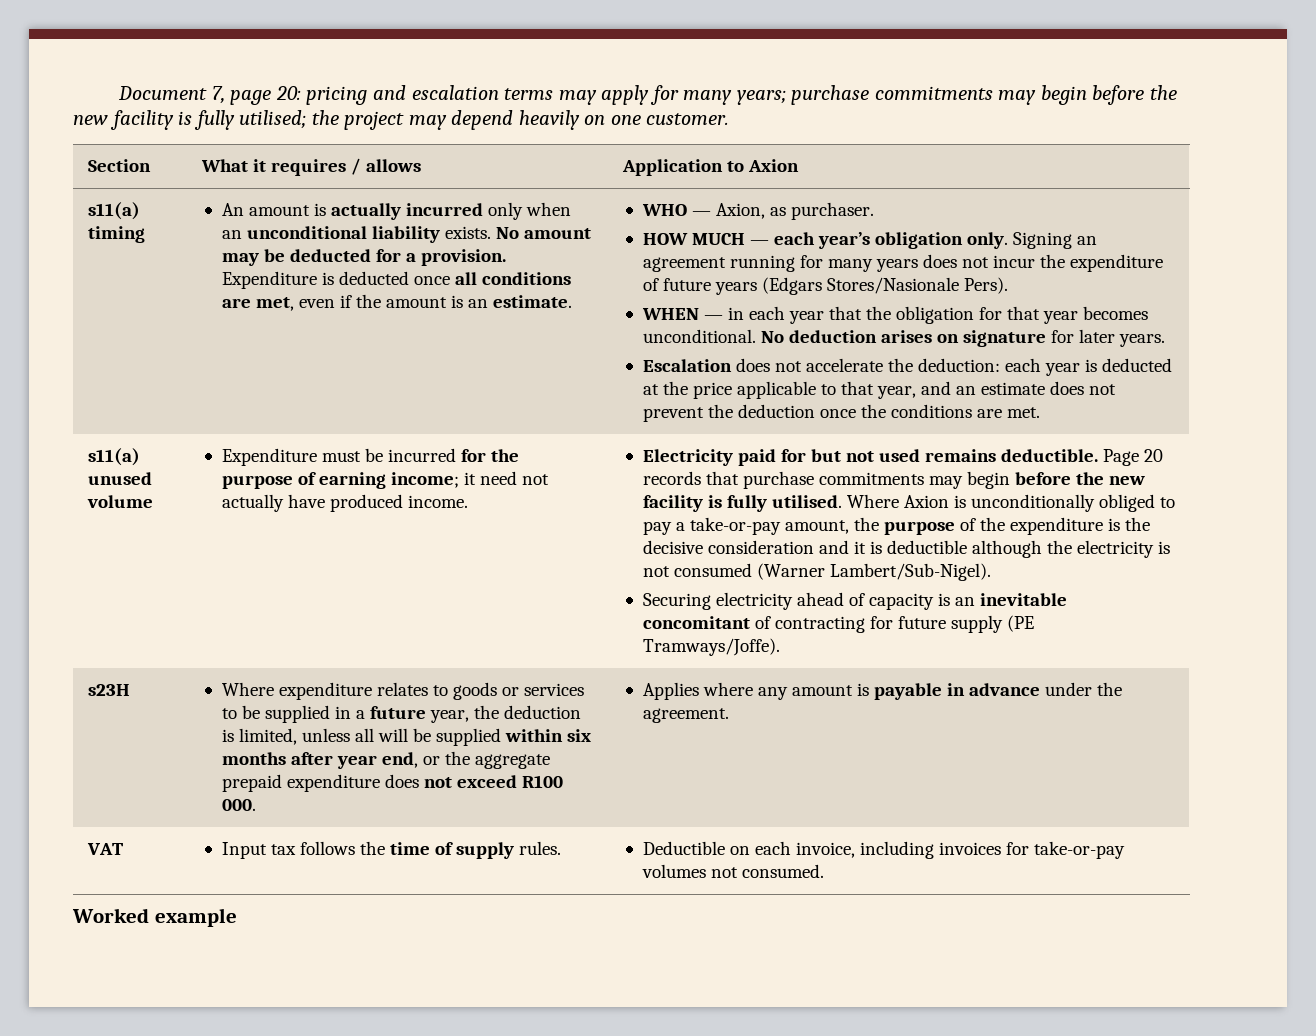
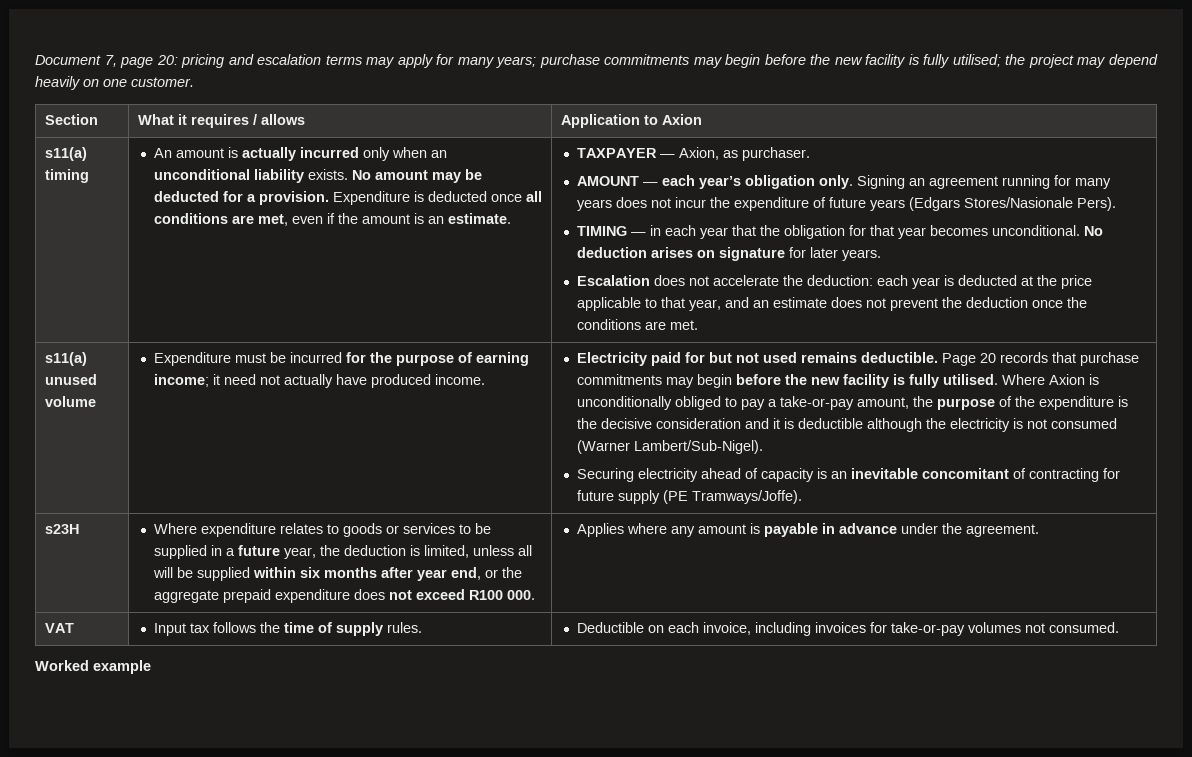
[641,204,687,216] WHO -> [576,148,657,158] TAXPAYER
[642,233,745,245] HOW MUCH -> [576,176,639,186] AMOUNT
[641,308,699,320] WHEN -> [576,226,627,236] TIMING

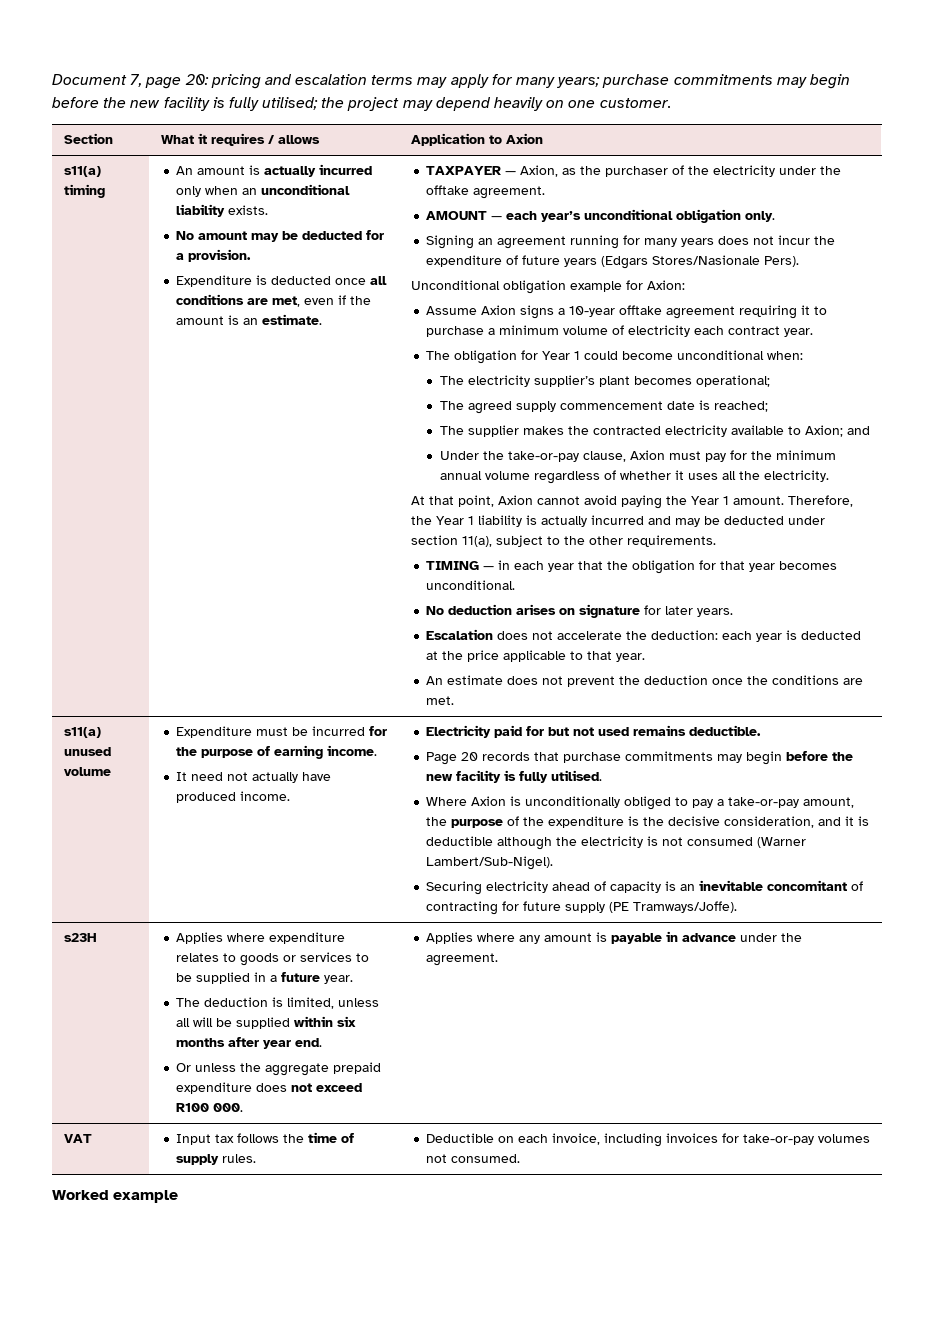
(348, 174) none -> (269, 210) //
(329, 198) none -> (252, 255) //
[741,147,810,161] purchaser. -> [580,165,842,177] [426,185,546,199] the purchaser of the electricity under the offtake agreement.
(741, 182) none -> [584,209,674,220] unconditional
(853, 182) none -> (776, 216) //
(1116, 204) none -> [410,280,685,294] [426,305,828,319] [426,325,814,337] [426,350,804,364] [439,375,770,387] [439,400,768,414] [439,425,870,437] [439,450,836,462] [439,470,829,484] [410,495,853,509] [410,515,825,527] [410,535,716,547] // Unconditional obligation example for Axion: // Assume Axion signs a 10-year offtake agreement requiring it to purchase a minimum volume of electricity each contract year. // The obligation for Year 1 could become unconditional when: // The electricity supplier’s plant becomes operational; // The agreed supply commencement date is reached; // The supplier makes the contracted electricity available to Axion; and // Under the take-or-pay clause, Axion must pay for the minimum annual volume regardless of whether it uses all the electricity. // At that point, Axion cannot avoid paying the Year 1 amount. Therefore, the Year 1 liability is actually incurred and may be deducted under section 11(a), subject to the other requirements.
(1080, 230) none -> (516, 585) //
[688,297,769,311] year, and an -> [616,653,646,662] [426,676,444,685] year. // An
[153,374,220,387] income; it -> [327,745,378,756] [176,772,188,781] income. // It
(938, 357) none -> (762, 730) //
(998, 379) none -> (603, 775) //
[655,418,741,429] consideration -> [724,816,815,828] consideration,
[153,523,197,534] Where -> [176,932,266,944] Applies where
[283,545,340,559] year, the -> [324,975,354,984] [176,998,201,1007] year. // The
[450,567,498,580] end, or -> [295,1038,323,1047] [176,1063,237,1072] end. // Or unless

